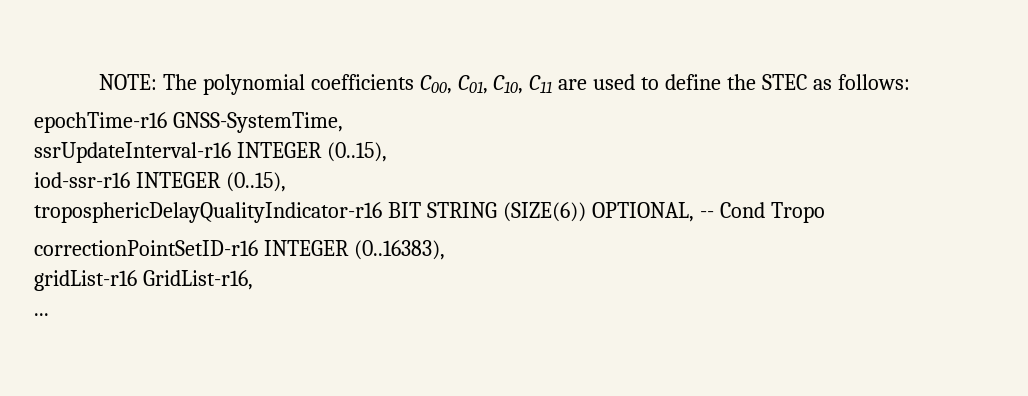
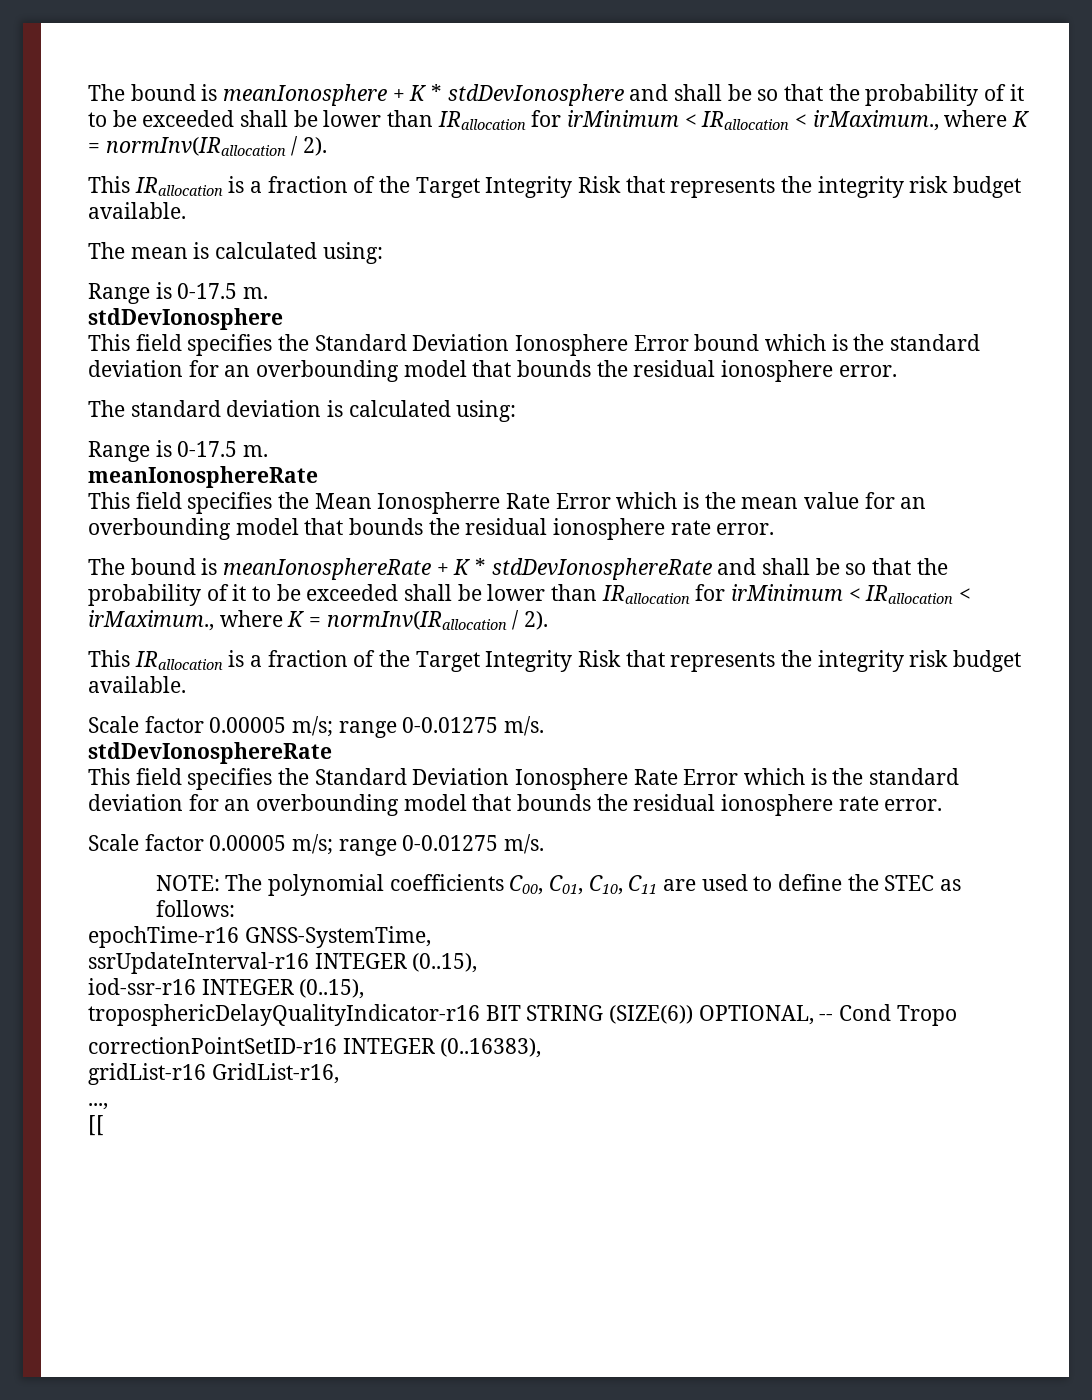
(98, 82) none -> [88,84,1024,106] [88,110,1030,131] [88,136,328,156] [88,176,1022,198] [88,202,186,219] [88,242,383,264] [88,282,269,304] [88,308,283,330] [88,334,981,356] [88,360,897,382] [88,400,517,422] [88,440,269,462] [88,466,318,488] [88,492,927,514] [88,518,775,540] [88,558,948,580] [88,584,972,606] [88,610,549,631] [88,650,1022,672] [88,676,186,693] [88,716,545,738] [88,742,332,764] [88,768,960,790] [88,794,943,816] [88,834,545,856] The bound is meanIonosphere + K * stdDevIonosphere and shall be so that the probability of it to be exceeded shall be lower than IRallocation for irMinimum < IRallocation < irMaximum., where K = normInv(IRallocation / 2). // This IRallocation is a fraction of the Target Integrity Risk that represents the integrity risk budget available. // The mean is calculated using: // Range is 0-17.5 m. // stdDevIonosphere // This field specifies the Standard Deviation Ionosphere Error bound which is the standard deviation for an overbounding model that bounds the residual ionosphere error. // The standard deviation is calculated using: // Range is 0-17.5 m. // meanIonosphereRate // This field specifies the Mean Ionospherre Rate Error which is the mean value for an overbounding model that bounds the residual ionosphere rate error. // The bound is meanIonosphereRate + K * stdDevIonosphereRate and shall be so that the probability of it to be exceeded shall be lower than IRallocation for irMinimum < IRallocation < irMaximum., where K = normInv(IRallocation / 2). // This IRallocation is a fraction of the Target Integrity Risk that represents the integrity risk budget available. // Scale factor 0.00005 m/s; range 0-0.01275 m/s. // stdDevIonosphereRate // This field specifies the Standard Deviation Ionosphere Rate Error which is the standard deviation for an overbounding model that bounds the residual ionosphere rate error. // Scale factor 0.00005 m/s; range 0-0.01275 m/s. //
[34,313,49,316] ... -> [88,1103,108,1110] [88,1115,104,1136] ..., // [[

